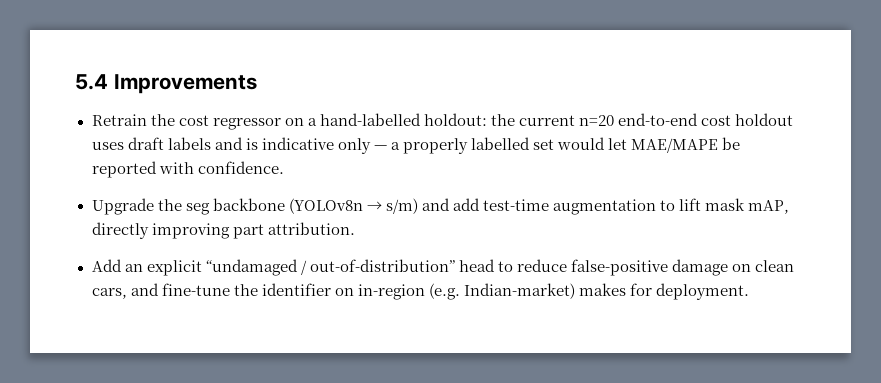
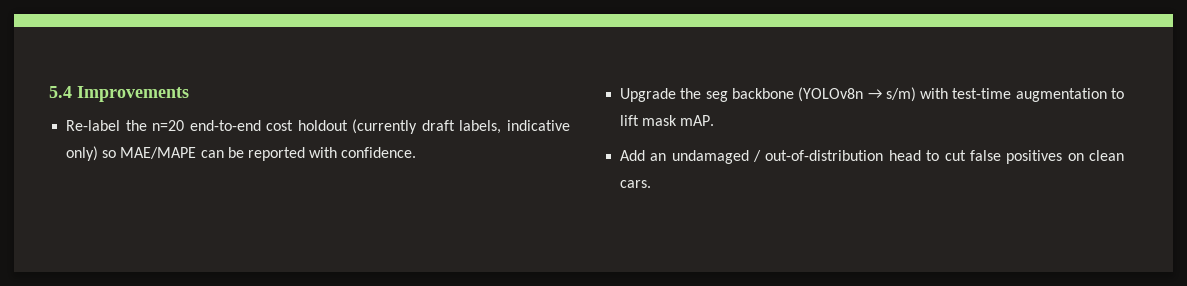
[91,113,794,130] [91,137,719,154] Retrain the cost regressor on a hand-labelled holdout: the current n=20 end-to-end cost holdout uses draft labels and is indicative only — a properly labelled set would let MAE/MAPE -> [66,119,570,134] [66,146,224,161] Re-label the n=20 end-to-end cost holdout (currently draft labels, indicative only) so MAE/MAPE can
[421,198,480,211] and add -> [920,88,949,99] with
[748,200,790,214] [91,222,355,239] [91,259,795,276] [91,283,750,300] mAP, directly improving part attribution. // Add an explicit “undamaged / out-of-distribution” head to reduce false-positive damage on clean cars, and fine-tune the identifier on in-region (e.g. Indian-market) makes for deployment. -> [680,115,715,126] [620,150,1124,164] [620,180,652,188] mAP. // Add an undamaged / out-of-distribution head to cut false positives on clean cars.

